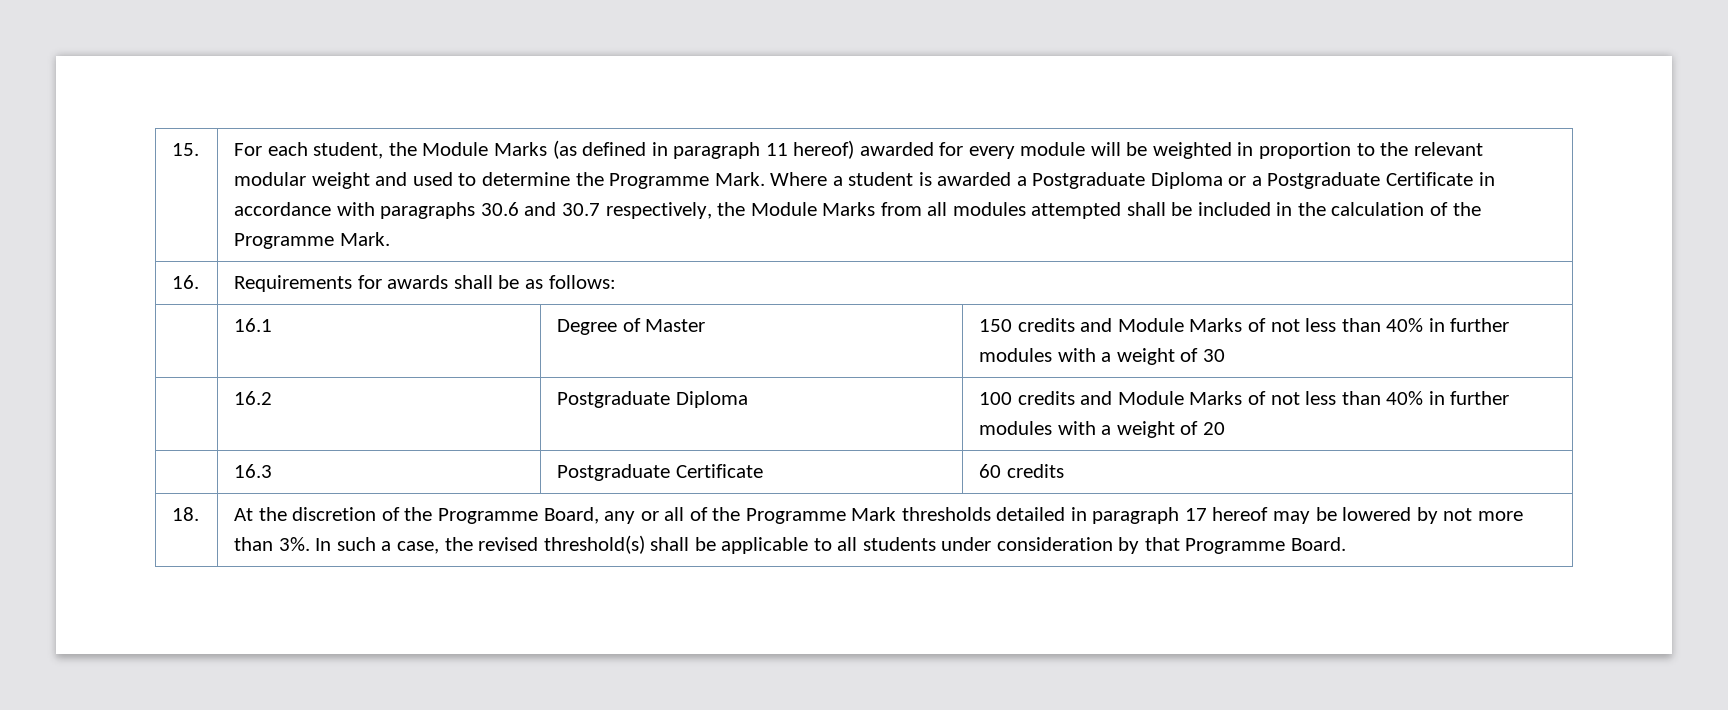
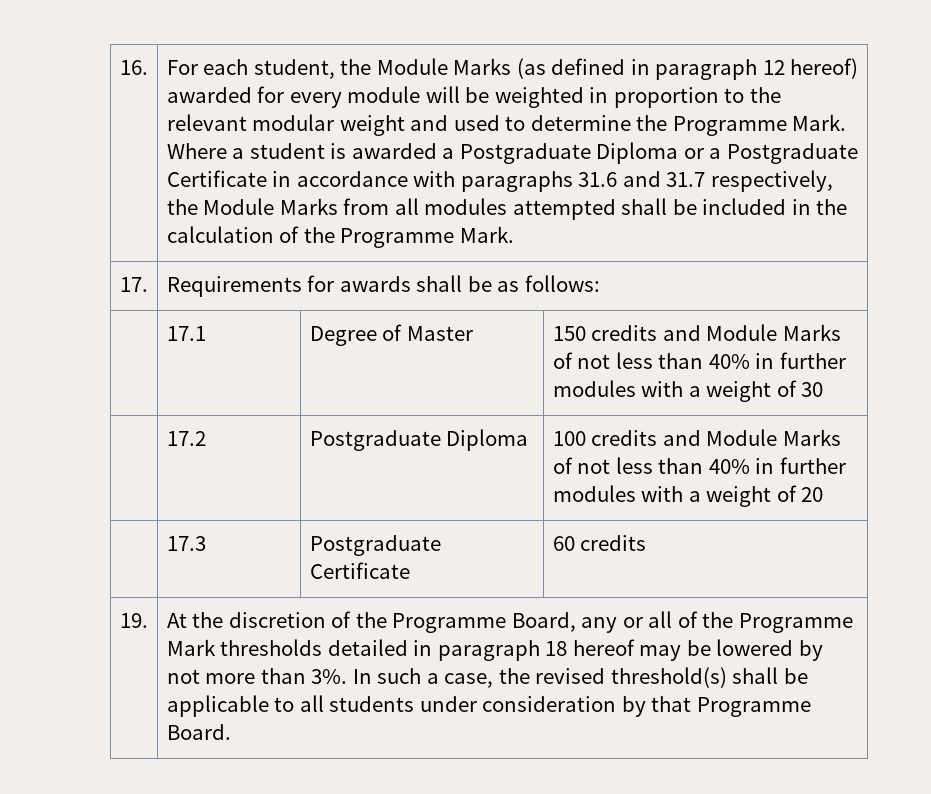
[172,143,200,156] 15. -> [119,60,148,75] 16.
[765,143,788,156] 11 -> [762,60,785,75] 12
[480,202,600,216] 30.6 and 30.7 -> [578,171,706,187] 31.6 and 31.7
[172,275,200,289] 16. -> [119,277,148,292] 17.
[234,318,273,332] 16.1 -> [166,326,206,341] 17.1
[234,391,273,405] 16.2 -> [166,431,206,446] 17.2
[234,464,273,478] 16.3 -> [166,536,206,551] 17.3
[172,507,200,521] 18. -> [119,613,148,628] 19.
[1184,508,1207,521] 17 -> [545,641,568,656] 18

